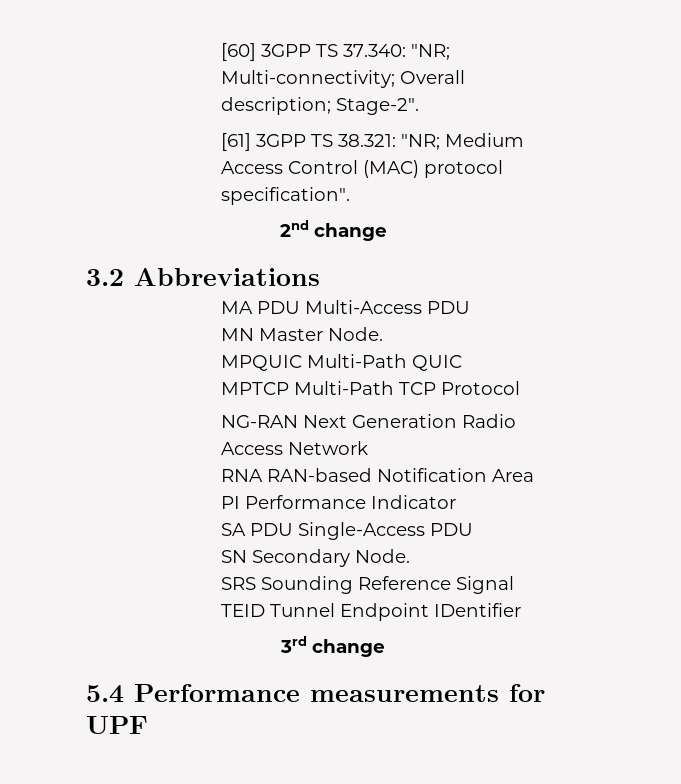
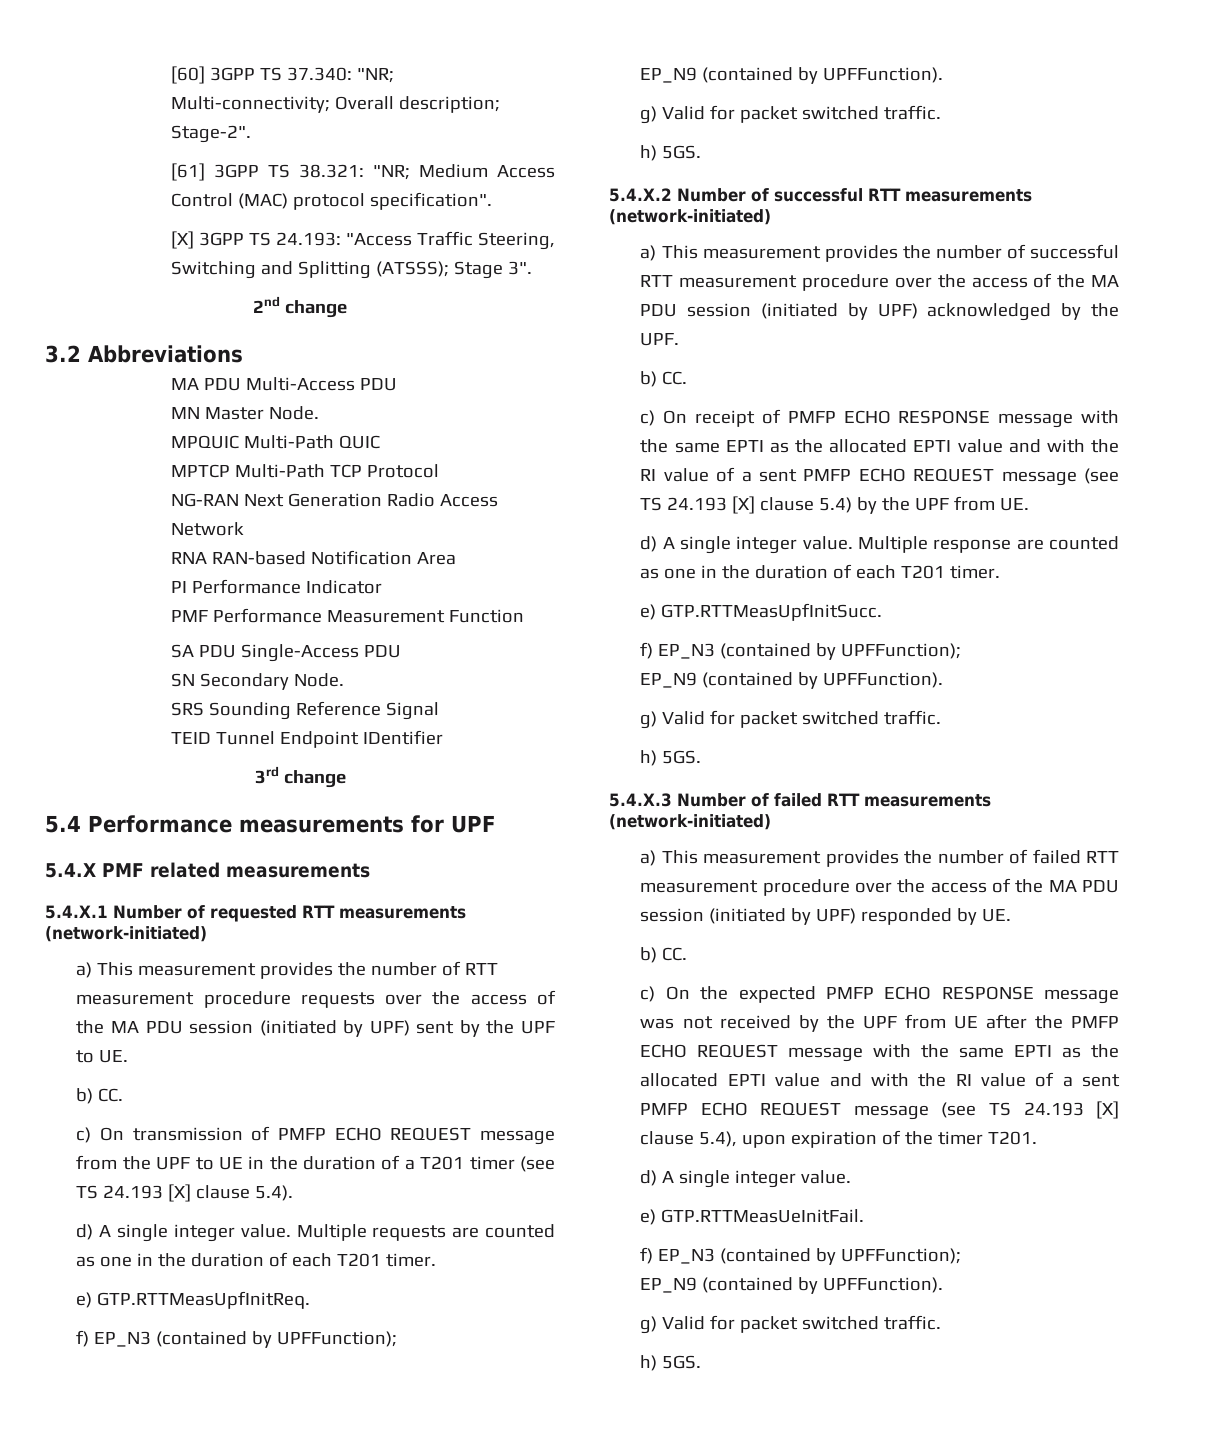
(351, 196) none -> [170,231,555,250] [170,261,532,279] // [X] 3GPP TS 24.193: "Access Traffic Steering, Switching and Splitting (ATSSS); Stage 3".
(457, 502) none -> [170,608,524,623] // PMF Performance Measurement Function
(148, 725) none -> [45,862,370,878] [45,905,466,922] [45,926,207,942] [76,961,499,979] [76,990,556,1008] [76,1020,555,1037] [76,1050,129,1063] [76,1088,124,1104] [76,1126,555,1145] [76,1155,555,1172] [76,1184,294,1202] [76,1224,555,1242] [76,1252,437,1267] [76,1291,311,1309] [76,1330,398,1348] [640,67,944,84] [640,105,942,124] [640,145,702,161] [609,188,1032,202] [609,209,771,225] [640,244,1119,262] [640,273,1119,291] [640,303,1119,321] [640,333,680,346] [640,371,688,387] [640,409,1119,428] [640,439,1119,453] [640,467,1119,486] [640,496,1030,514] [640,536,1119,554] [640,564,1001,579] [640,603,883,621] [640,642,962,660] [640,672,944,689] [640,710,942,729] [640,750,702,766] [609,793,991,807] [609,814,771,830] [640,849,1119,867] [640,878,1119,896] [640,908,1012,925] [640,947,688,963] [640,986,1119,1004] [640,1014,1119,1032] [640,1044,1119,1062] [640,1072,1120,1087] [640,1101,1119,1120] [640,1130,1038,1148] [640,1170,852,1188] [640,1209,865,1225] [640,1247,962,1265] [640,1277,944,1294] [640,1315,942,1334] [640,1355,702,1371] // 5.4.X PMF related measurements // 5.4.X.1 Number of requested RTT measurements (network-initiated) // a) This measurement provides the number of RTT measurement procedure requests over the access of the MA PDU session (initiated by UPF) sent by the UPF to UE. // b) CC. // c) On transmission of PMFP ECHO REQUEST message from the UPF to UE in the duration of a T201 timer (see TS 24.193 [X] clause 5.4). // d) A single integer value. Multiple requests are counted as one in the duration of each T201 timer. // e) GTP.RTTMeasUpfInitReq. // f) EP_N3 (contained by UPFFunction); // EP_N9 (contained by UPFFunction). // g) Valid for packet switched traffic. // h) 5GS. // 5.4.X.2 Number of successful RTT measurements (network-initiated) // a) This measurement provides the number of successful RTT measurement procedure over the access of the MA PDU session (initiated by UPF) acknowledged by the UPF. // b) CC. // c) On receipt of PMFP ECHO RESPONSE message with the same EPTI as the allocated EPTI value and with the RI value of a sent PMFP ECHO REQUEST message (see TS 24.193 [X] clause 5.4) by the UPF from UE. // d) A single integer value. Multiple response are counted as one in the duration of each T201 timer. // e) GTP.RTTMeasUpfInitSucc. // f) EP_N3 (contained by UPFFunction); // EP_N9 (contained by UPFFunction). // g) Valid for packet switched traffic. // h) 5GS. // 5.4.X.3 Number of failed RTT measurements (network-initiated) // a) This measurement provides the number of failed RTT measurement procedure over the access of the MA PDU session (initiated by UPF) responded by UE. // b) CC. // c) On the expected PMFP ECHO RESPONSE message was not received by the UPF from UE after the PMFP ECHO REQUEST message with the same EPTI as the allocated EPTI value and with the RI value of a sent PMFP ECHO REQUEST message (see TS 24.193 [X] clause 5.4), upon expiration of the timer T201. // d) A single integer value. // e) GTP.RTTMeasUeInitFail. // f) EP_N3 (contained by UPFFunction); // EP_N9 (contained by UPFFunction). // g) Valid for packet switched traffic. // h) 5GS.

